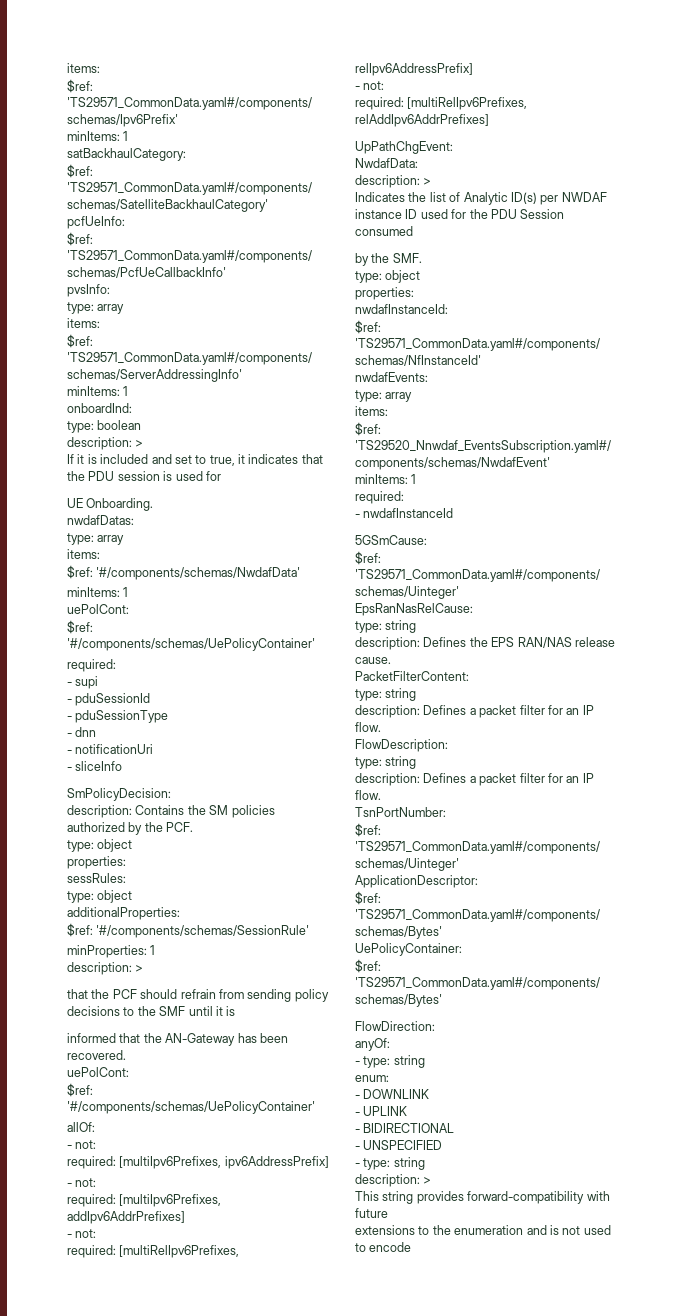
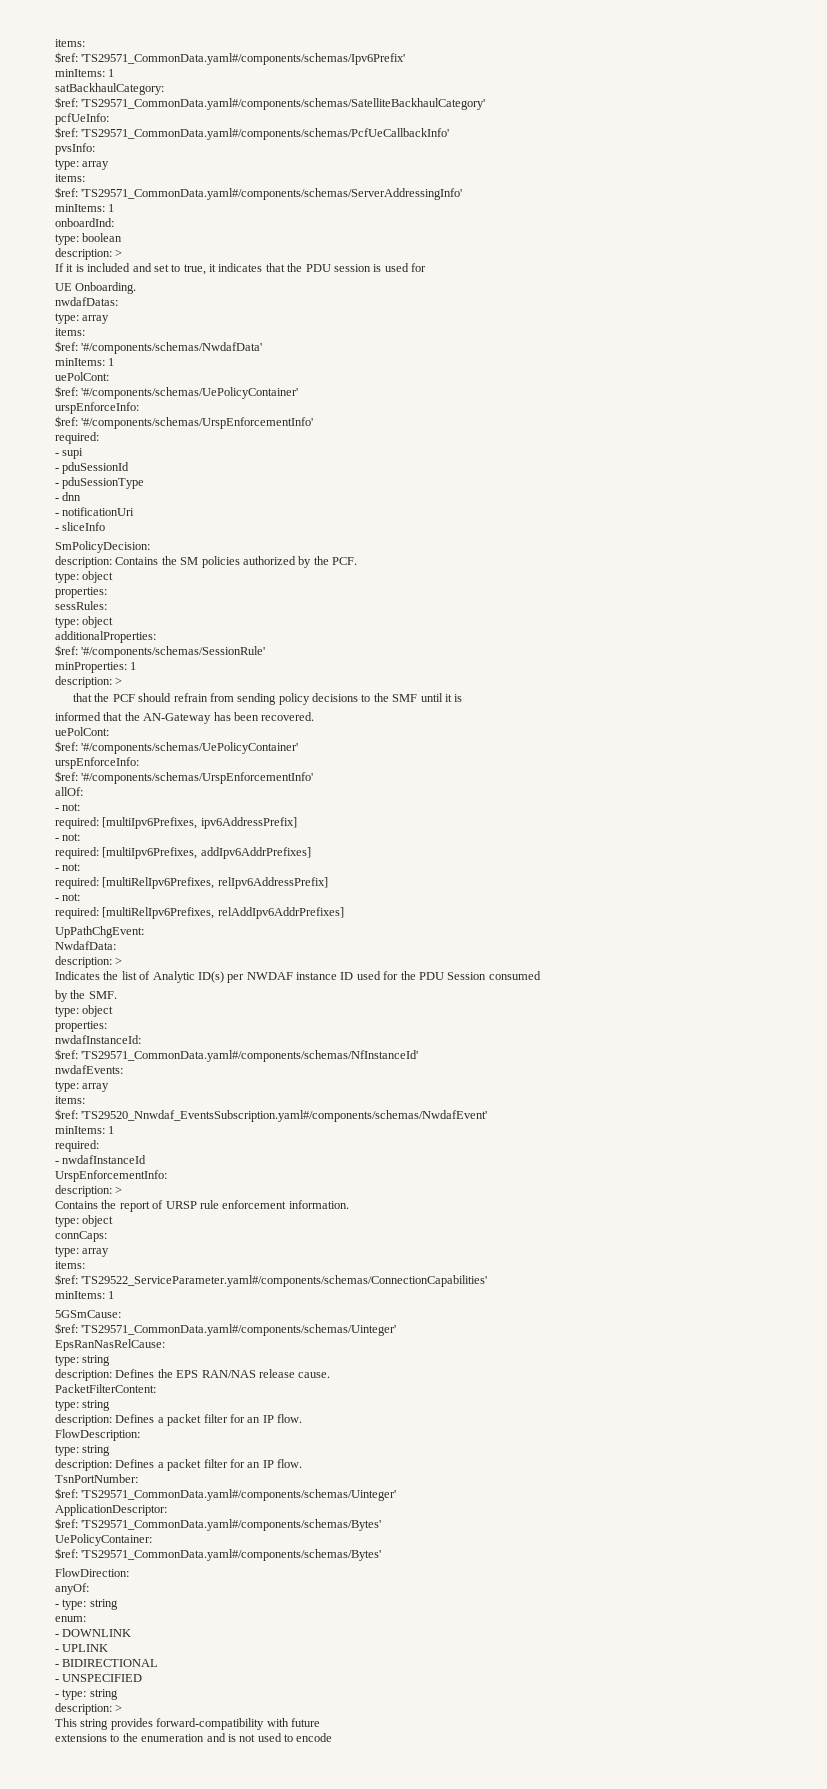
(315, 644) none -> [55,402,139,414] [55,416,314,429] // urspEnforceInfo: // $ref: '#/components/schemas/UrspEnforcementInfo'
(315, 1107) none -> [55,757,139,769] [55,771,314,784] // urspEnforceInfo: // $ref: '#/components/schemas/UrspEnforcementInfo'
(454, 513) none -> [55,1170,167,1182] [55,1185,123,1197] [55,1200,349,1212] [55,1215,114,1227] [55,1231,107,1242] [55,1246,110,1257] [55,1261,85,1269] [55,1274,488,1287] [55,1291,115,1299] // UrspEnforcementInfo: // description: > // Contains the report of URSP rule enforcement information. // type: object // connCaps: // type: array // items: // $ref: 'TS29522_ServiceParameter.yaml#/components/schemas/ConnectionCapabilities' // minItems: 1

